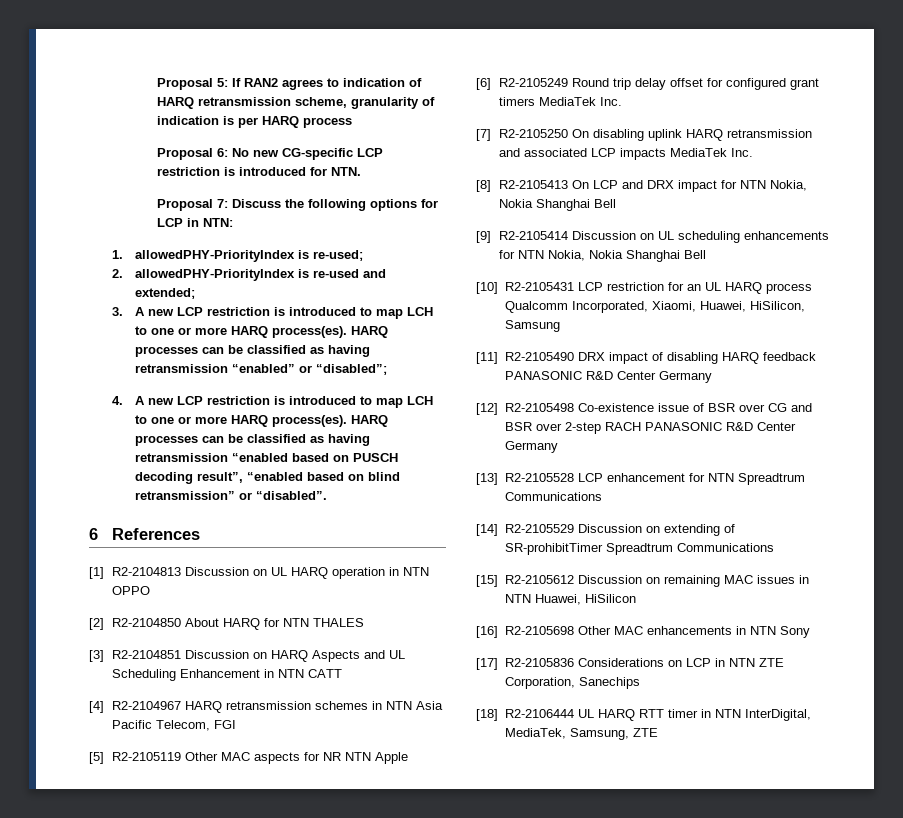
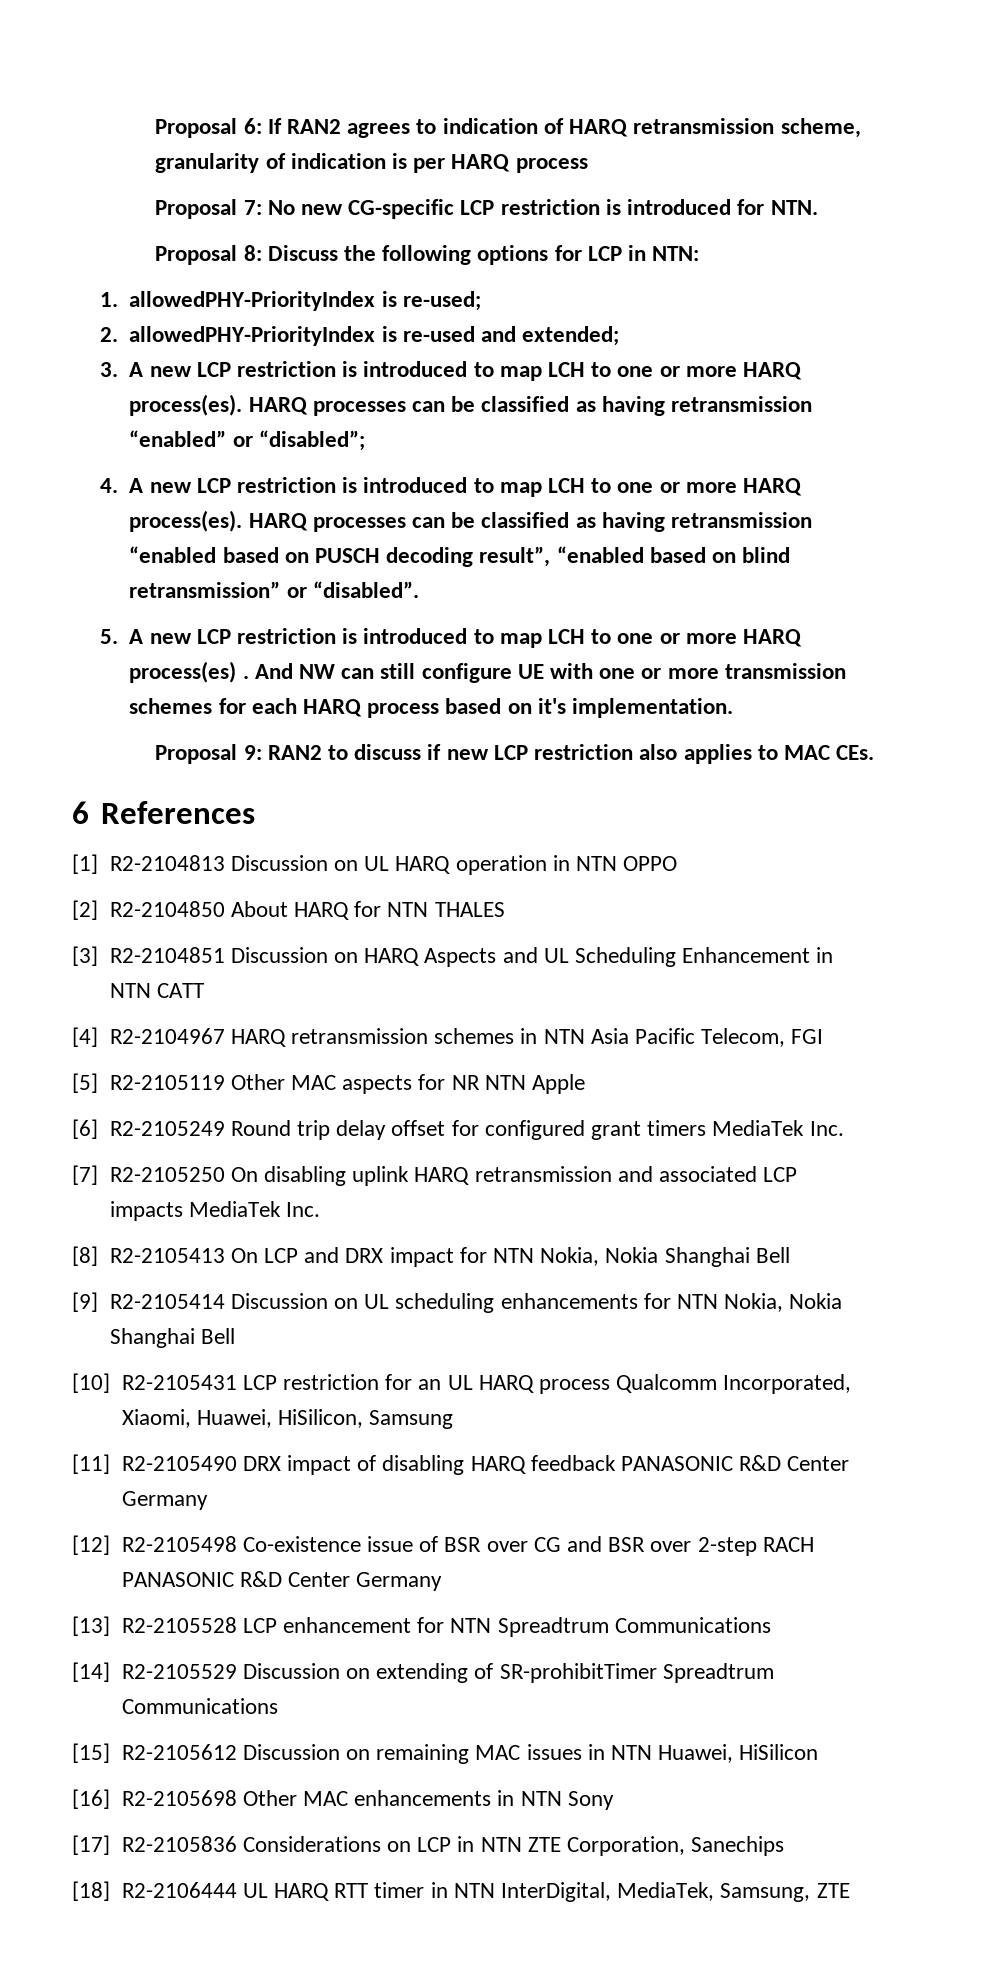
[157,78,229,90] Proposal 5: -> [155,118,262,138] Proposal 6:
[217,148,229,157] 6: -> [243,200,262,215] 7:
[217,199,229,208] 7: -> [243,245,262,261] 8:
(327, 495) none -> [99,628,803,648] [129,661,846,683] [129,698,733,718] [155,744,875,764] // 5. A new LCP restriction is introduced to map LCH to one or more HARQ process(es) . And NW can still configure UE with one or more transmission schemes for each HARQ process based on it's implementation. // Proposal 9: RAN2 to discuss if new LCP restriction also applies to MAC CEs.

